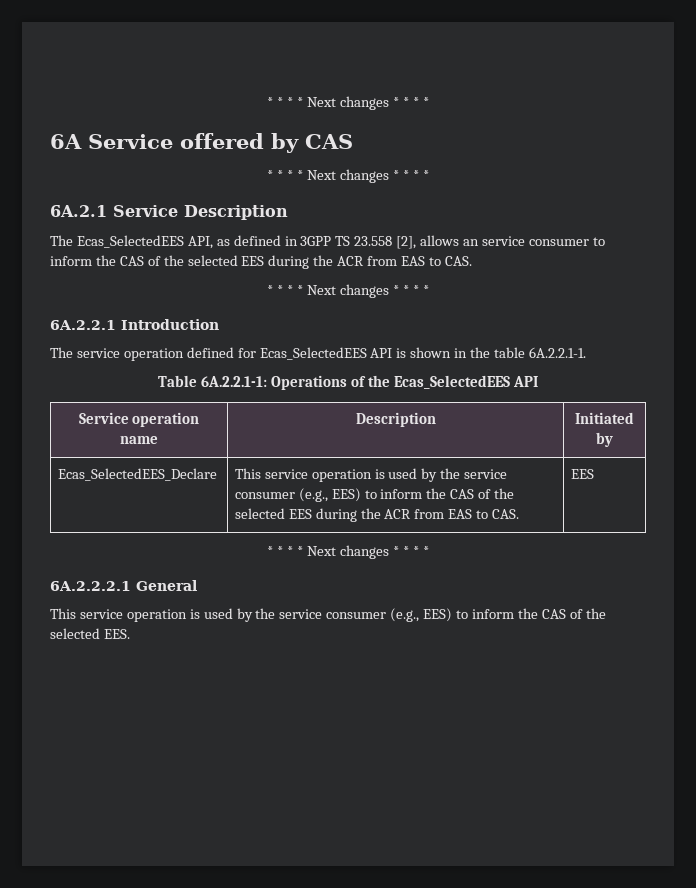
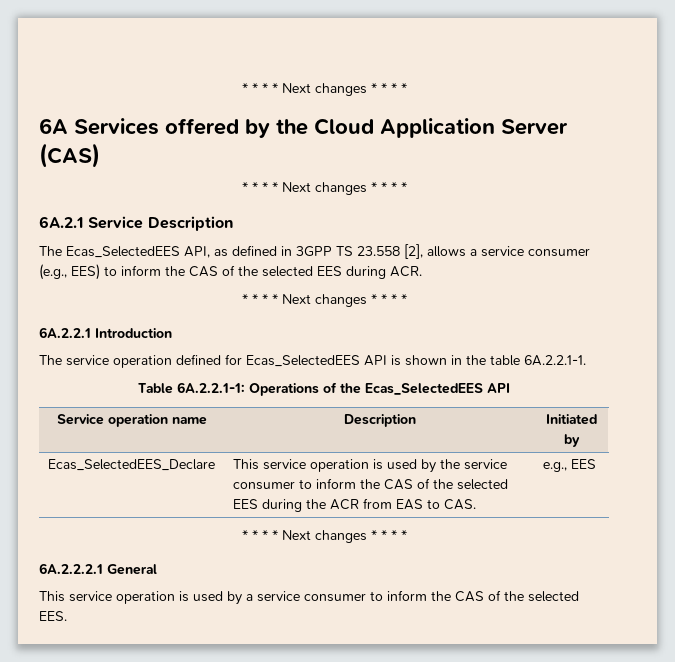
[88,134,173,149] Service -> [74,118,159,135] Services
[305,134,353,149] CAS -> [276,118,568,138] [39,143,100,168] the Cloud Application Server (CAS)
[463,236,605,246] [50,255,472,269] an service consumer to inform the CAS of the selected EES during the ACR from EAS to CAS. -> [470,246,590,257] [39,264,422,280] a service consumer (e.g., EES) to inform the CAS of the selected EES during ACR.
[298,488,361,502] (e.g., EES) -> (295, 485) none
(520, 514) none -> [542,462,567,472] e.g.,
[255,608,453,622] the service consumer (e.g., EES) -> [246,591,366,602] a service consumer

